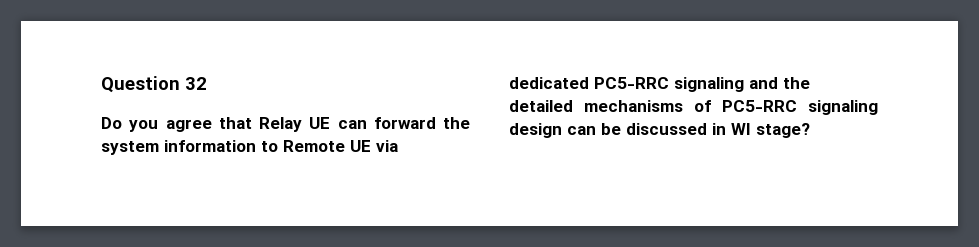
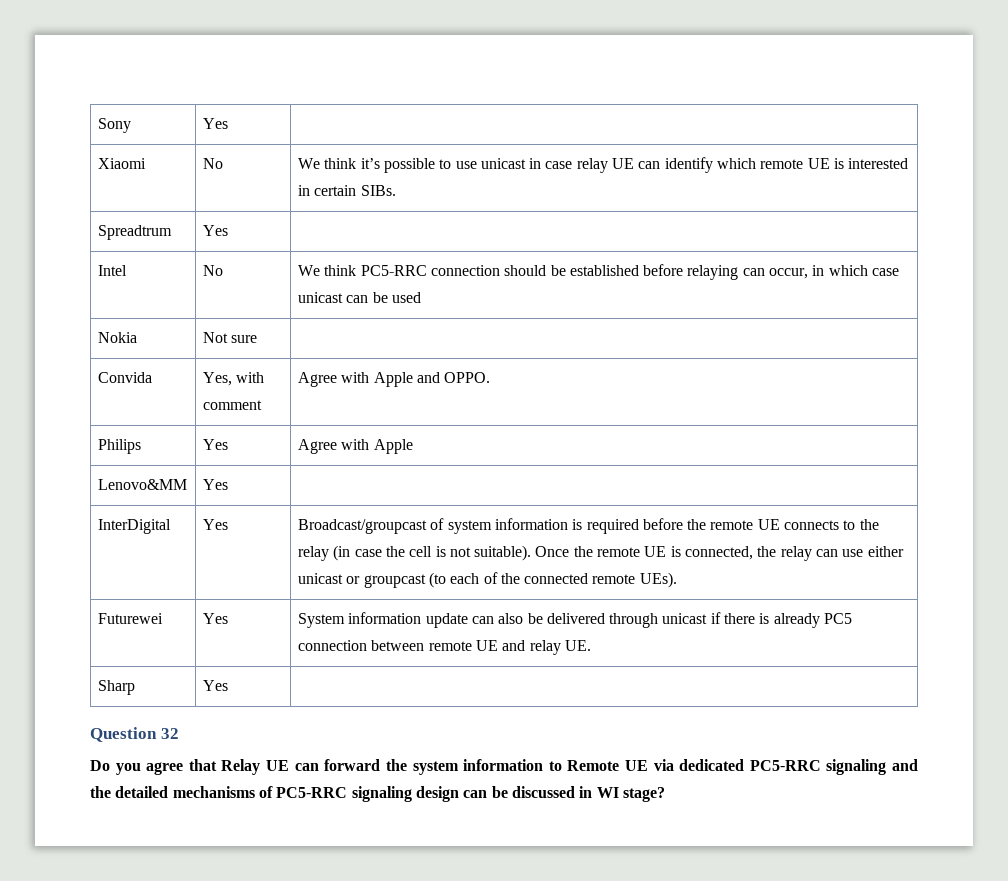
(101, 84) none -> [97,118,131,133] [202,118,228,129] [97,158,146,169] [202,158,223,169] [297,157,909,173] [297,185,396,196] [97,225,172,240] [202,225,228,236] [97,265,127,276] [202,265,223,276] [297,264,900,280] [297,292,421,303] [97,332,137,343] [202,332,258,343] [97,372,152,383] [202,372,265,386] [202,400,262,410] [297,372,491,387] [97,439,141,454] [202,439,228,450] [297,439,413,454] [97,479,187,490] [202,479,228,490] [97,519,171,534] [202,519,228,530] [297,518,879,534] [297,545,904,561] [297,572,677,588] [97,613,163,624] [202,613,228,624] [297,612,853,628] [297,640,591,655] [97,680,135,695] [202,680,228,691] Sony | Yes | // Xiaomi | No | We think it’s possible to use unicast in case relay UE can identify which remote UE is interested in certain SIBs. // Spreadtrum | Yes | // Intel | No | We think PC5-RRC connection should be established before relaying can occur, in which case unicast can be used // Nokia | Not sure | // Convida | Yes, with comment | Agree with Apple and OPPO. // Philips | Yes | Agree with Apple // Lenovo&MM | Yes | // InterDigital | Yes | Broadcast/groupcast of system information is required before the remote UE connects to the relay (in case the cell is not suitable). Once the remote UE is connected, the relay can use either unicast or groupcast (to each of the connected remote UEs). // Futurewei | Yes | System information update can also be delivered through unicast if there is already PC5 connection between remote UE and relay UE. // Sharp | Yes | //

